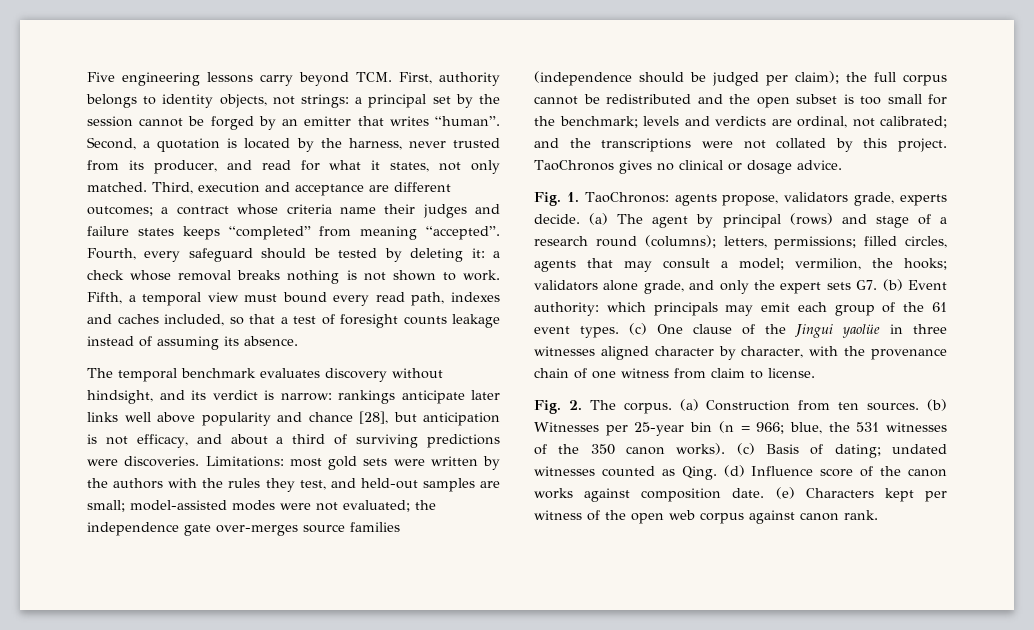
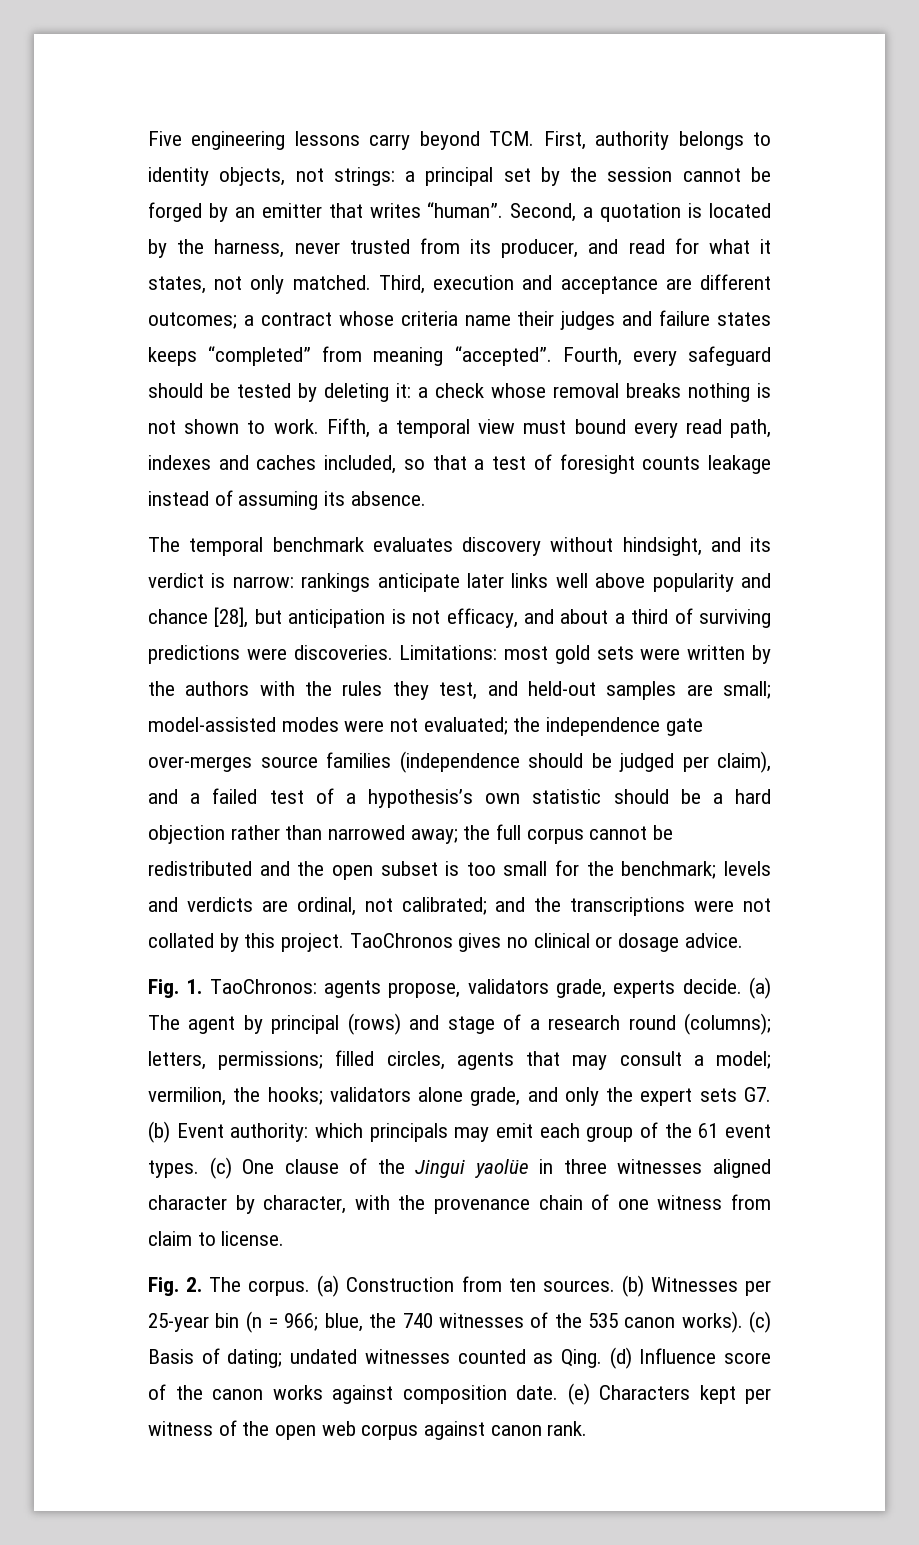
[795,71,839,84] claim); -> [717,751,771,773] [148,788,771,808] [148,825,458,844] claim), and a failed test of a hypothesis’s own statistic should be a hard objection rather than narrowed away;
[856,422,880,432] 531 -> [402,1313,433,1328] 740
[590,444,615,455] 350 -> [587,1313,618,1328] 535

